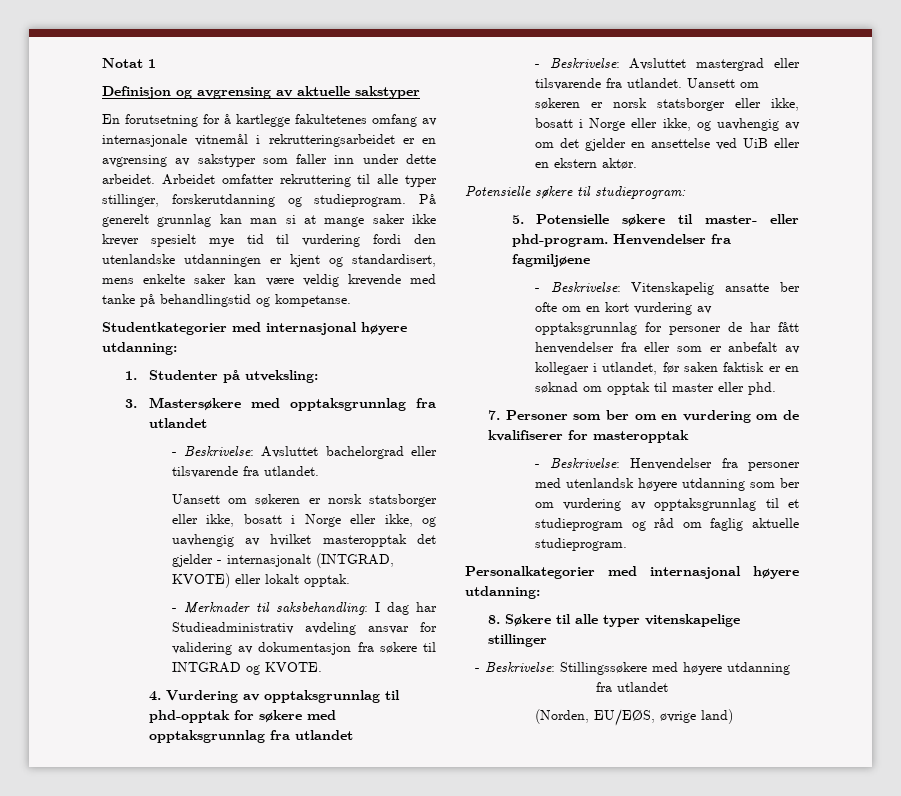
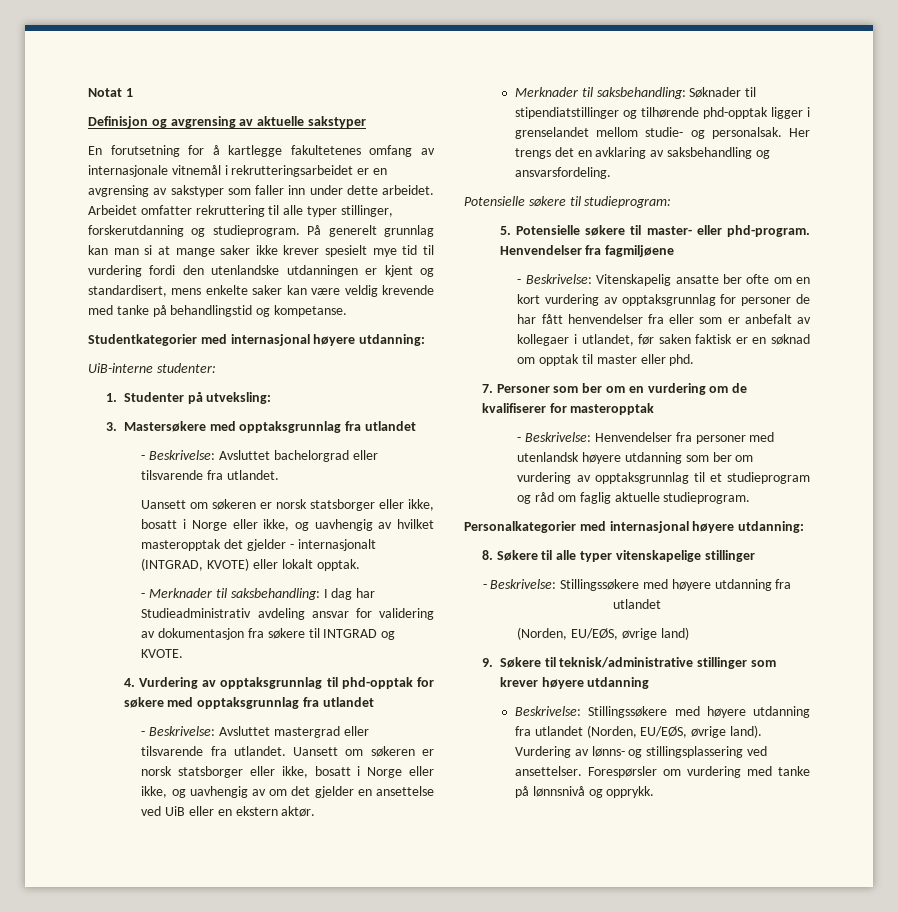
(177, 348) none -> [88,363,216,373] // UiB-interne studenter:
(637, 163) none -> [515,87,757,99] [515,107,810,119] [515,127,810,139] [515,147,770,159] [515,167,612,179] // Merknader til saksbehandling: Søknader til stipendiatstillinger og tilhørende phd-opptak ligger i grenselandet mellom studie- og personalsak. Her trengs det en avklaring av saksbehandling og ansvarsfordeling.
(733, 716) none -> [481,657,776,669] [499,677,650,689] [515,706,810,718] [515,725,762,738] [515,746,767,758] [515,766,810,778] [515,786,655,798] // 9. Søkere til teknisk/administrative stillinger som krever høyere utdanning // Beskrivelse: Stillingssøkere med høyere utdanning fra utlandet (Norden, EU/EØS, øvrige land). Vurdering av lønns- og stillingsplassering ved ansettelser. Forespørsler om vurdering med tanke på lønnsnivå og opprykk.

